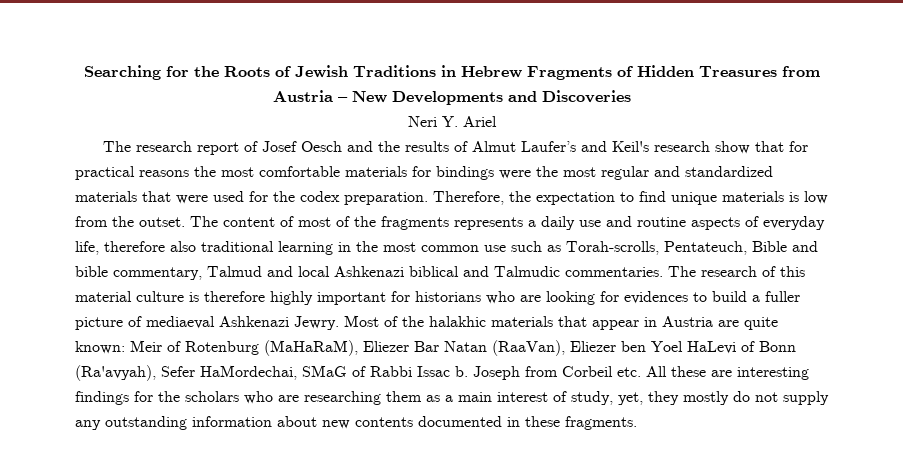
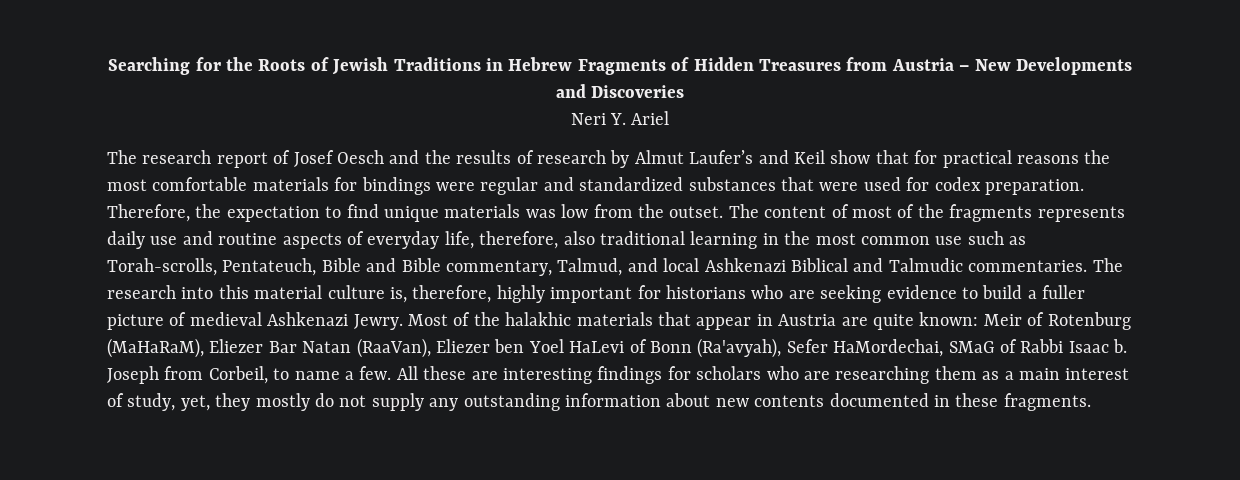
(469, 146) none -> [536,150,630,168] research by
[612,141,711,152] Keil's research -> [793,150,825,164] Keil
[536,166,596,177] the most -> (475, 186) none
[75,191,137,202] materials -> [688,177,776,191] substances
[273,191,295,202] the -> (930, 184) none
[789,192,799,202] is -> [525,209,556,218] was
[528,220,536,227] a -> (1125, 214) none
[104,241,165,252] therefore -> [479,231,559,249] therefore,
[75,266,262,280] bible commentary, Talmud -> [401,258,623,276] Bible commentary, Talmud,
[409,266,459,277] biblical -> [790,258,848,272] Biblical
[762,266,776,277] of -> [181,287,214,299] into
[189,291,265,302] is therefore -> [390,285,492,303] is, therefore,
[546,291,688,305] looking for evidences -> [820,285,957,303] seeking evidence
[146,316,215,329] mediaeval -> [189,312,262,326] medieval
[417,366,450,377] Issac -> [1068,341,1109,353] Isaac
[562,366,641,377] Corbeil etc. -> [208,366,392,384] Corbeil, to name a few.
[158,391,180,402] the -> (691, 373) none

